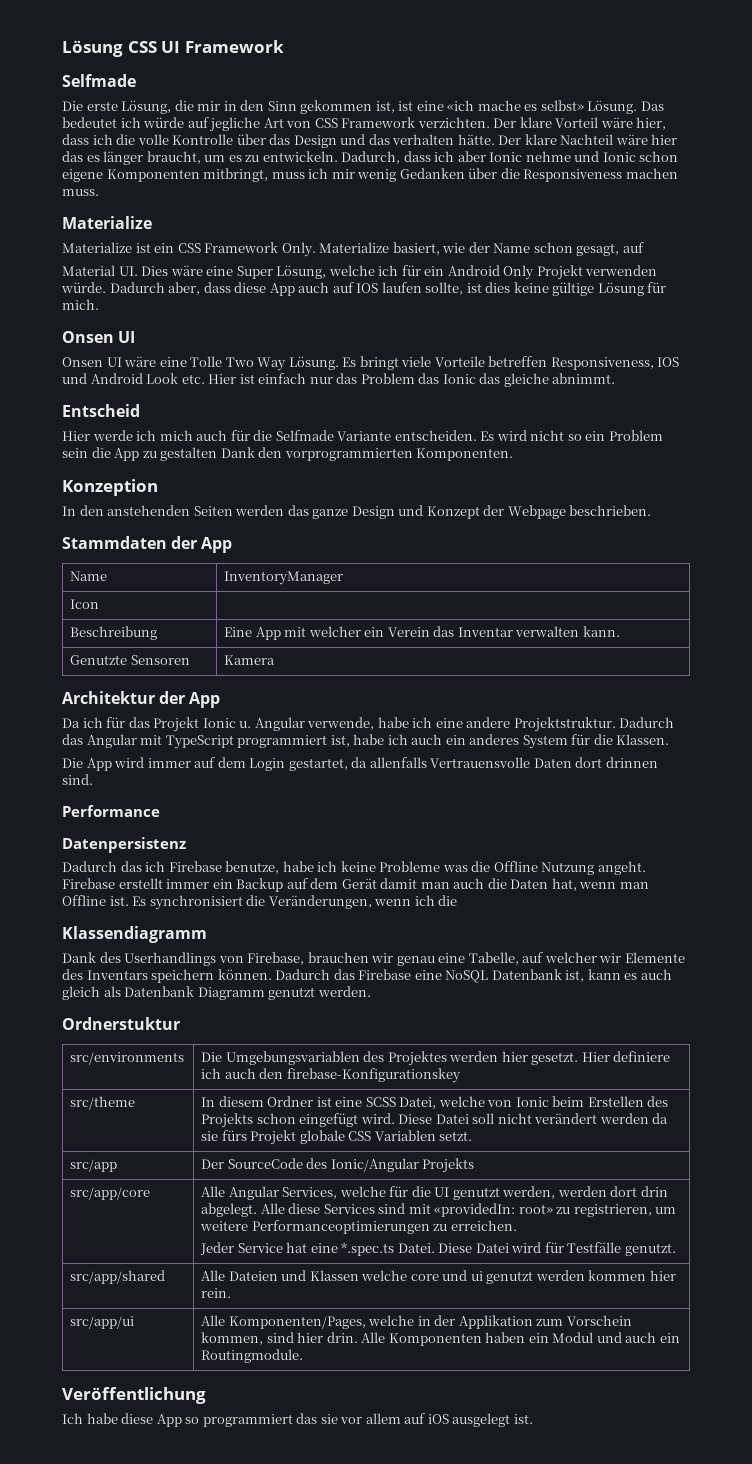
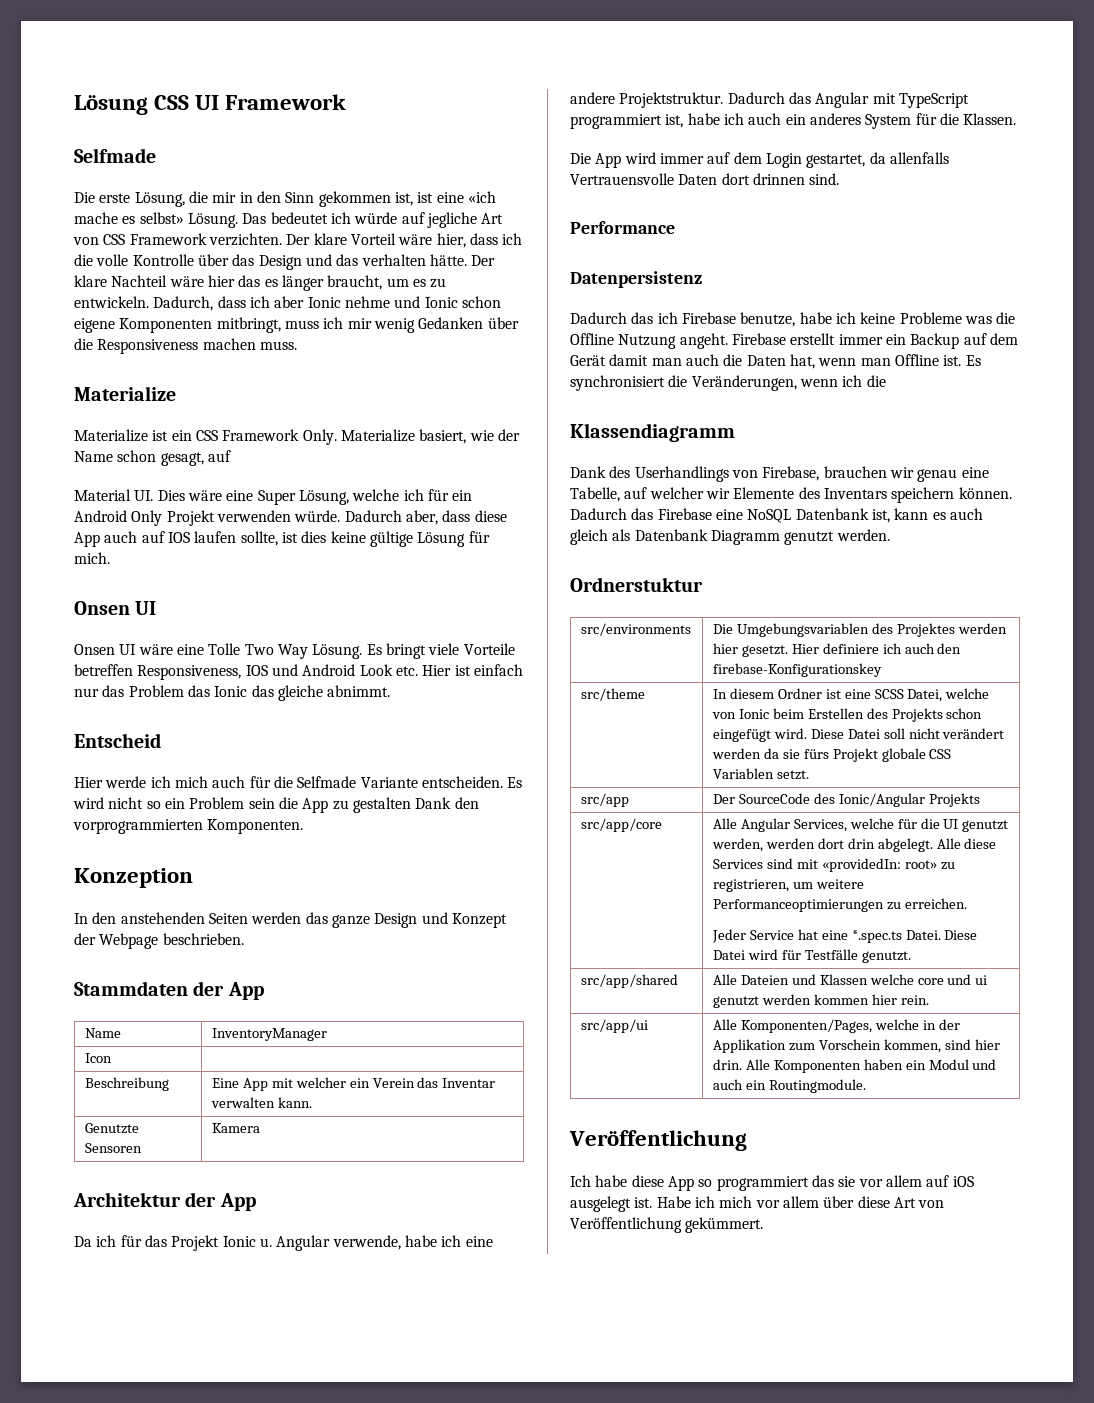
(533, 1419) none -> [656,1196,945,1208] [570,1217,764,1233] Habe ich mich vor allem über diese Art von Veröffentlichung gekümmert.

